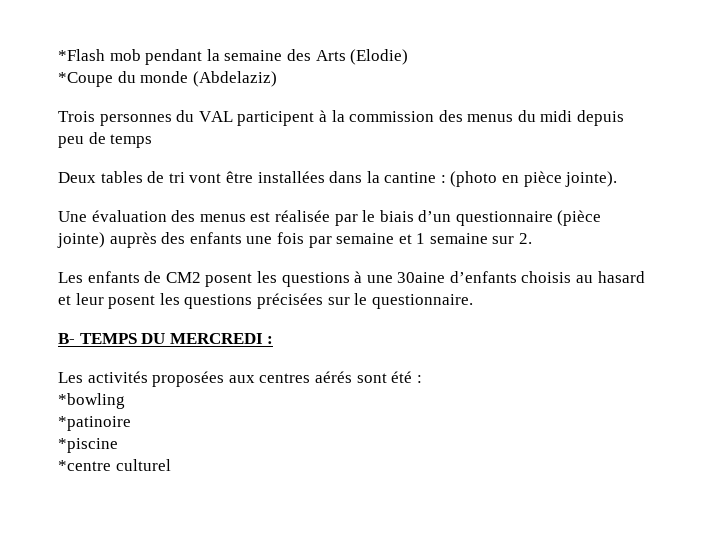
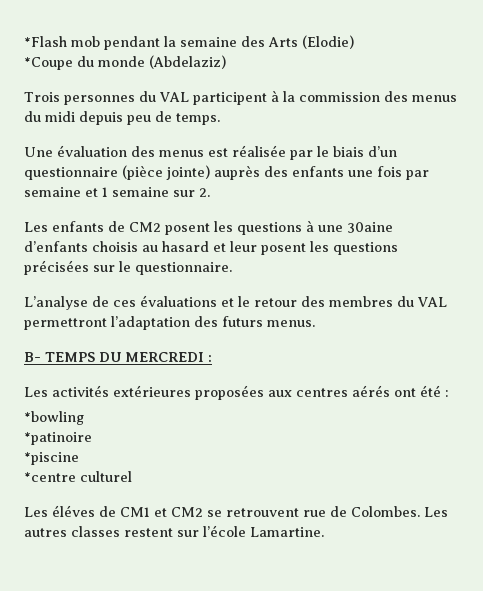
[110,134,153,148] [58,171,618,187] temps // Deux tables de tri vont être installées dans la cantine : (photo en pièce jointe). -> [176,113,220,125] temps.
(473, 301) none -> [24,295,447,310] [24,316,315,330] // L’analyse de ces évaluations et le retour des membres du VAL permettront l’adaptation des futurs menus.
(148, 377) none -> [113,385,191,397] extérieures
[356,373,387,383] sont -> [394,388,416,397] ont
(171, 465) none -> [24,505,448,517] [24,525,324,537] // Les éléves de CM1 et CM2 se retrouvent rue de Colombes. Les autres classes restent sur l’école Lamartine.

